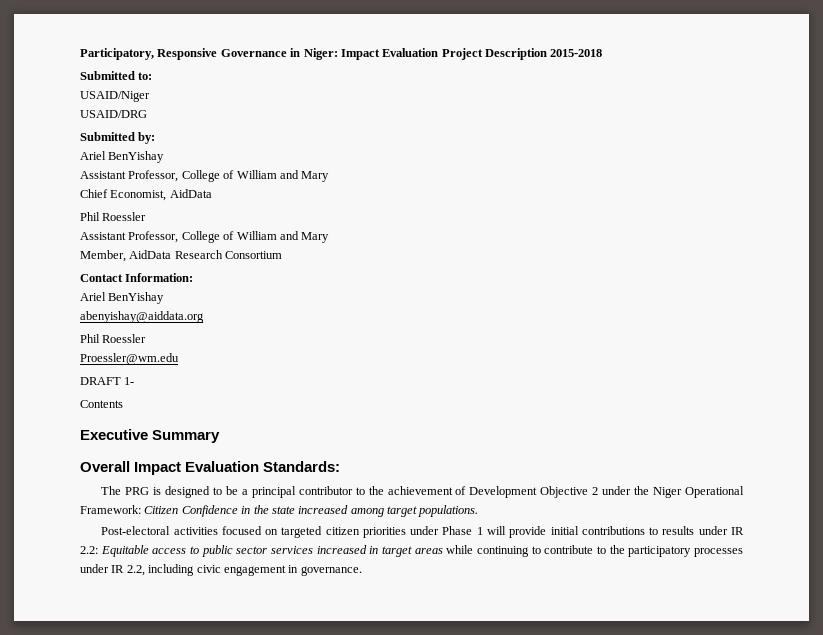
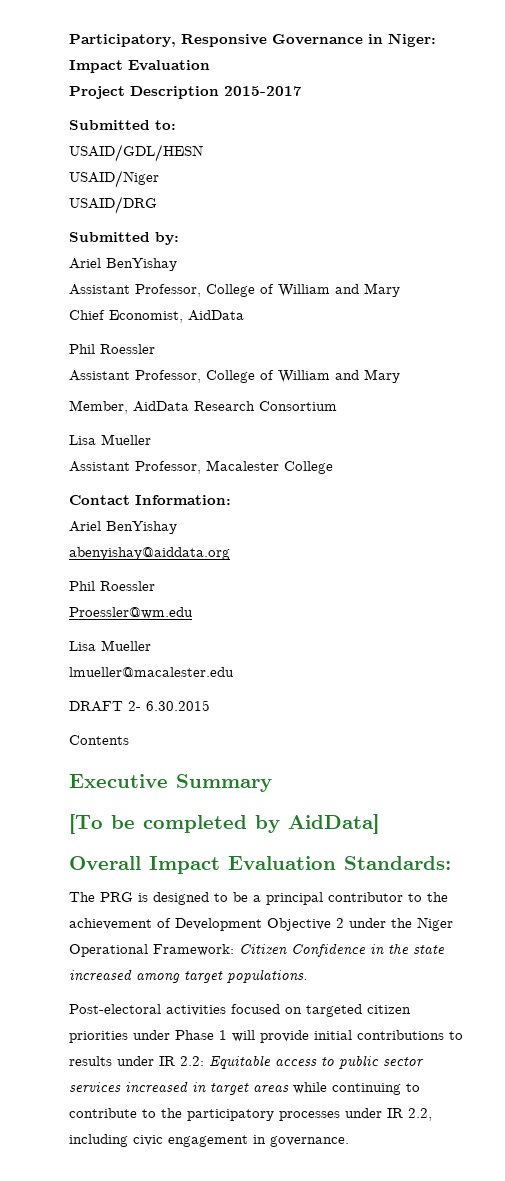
(439, 52) none -> (210, 65) //
[550,49,603,57] 2015-2018 -> [224,86,302,96] 2015-2017
(153, 76) none -> [69,144,203,162] // USAID/GDL/HESN
(283, 255) none -> [69,434,151,445] [69,460,333,474] // Lisa Mueller // Assistant Professor, Macalester College
(179, 359) none -> [69,640,151,651] [69,667,234,677] // Lisa Mueller // lmueller@macalester.edu
[124,377,135,385] 1- -> [128,700,210,711] 2- 6.30.2015
(221, 436) none -> [69,814,379,834] // [To be completed by AidData]

